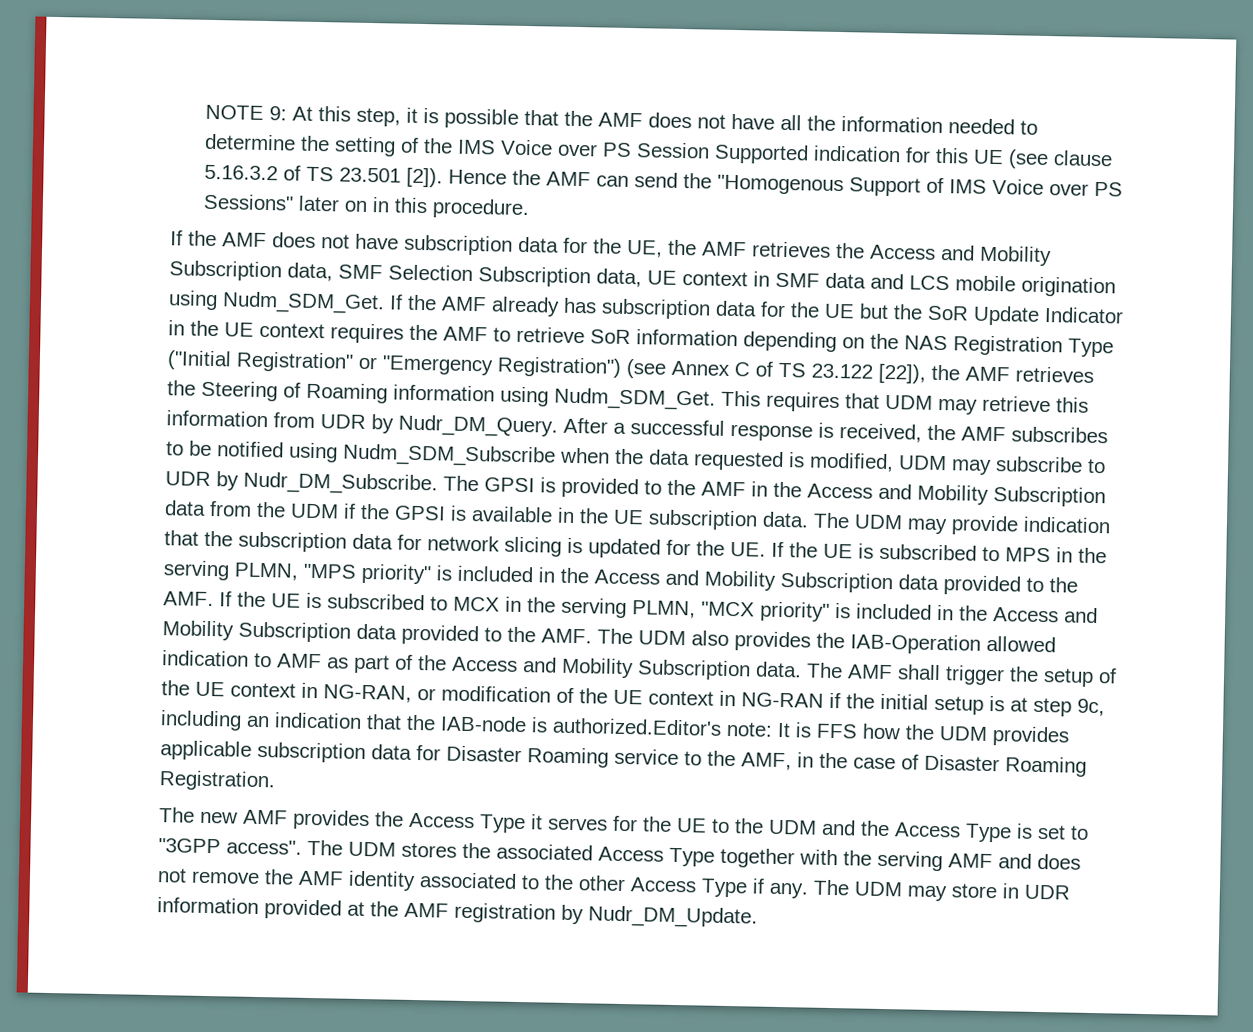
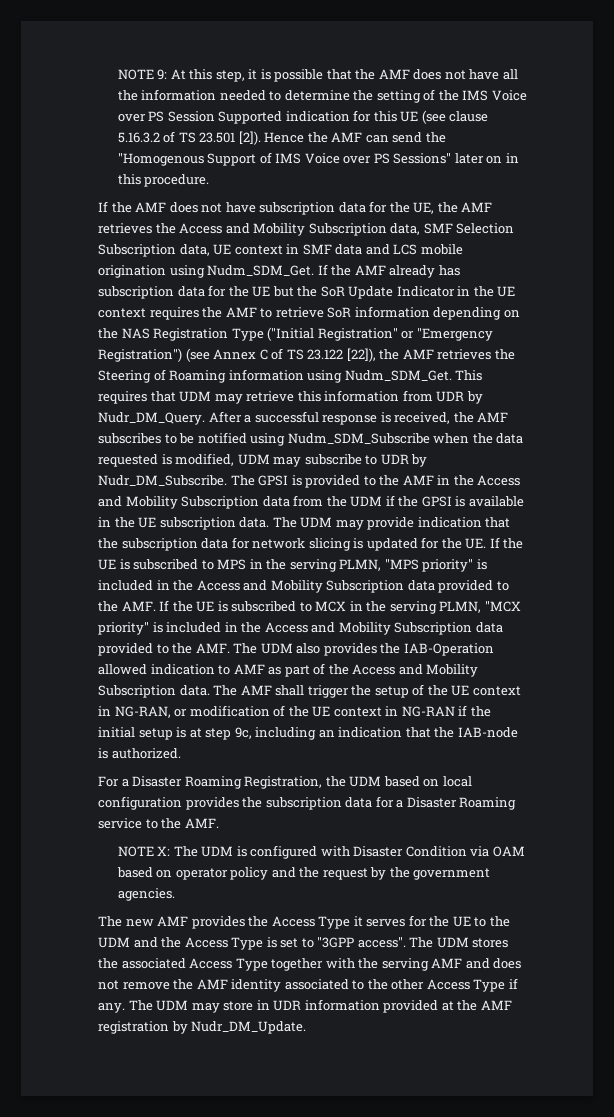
[552,717,1071,747] [160,740,442,764] authorized.Editor's note: It is FFS how the UDM provides applicable subscription data for -> [111,748,181,759] [98,776,472,789] [98,796,404,810] authorized. // For a Disaster Roaming Registration, the UDM based on local configuration provides the subscription data for a
[741,752,1088,777] [159,770,277,792] AMF, in the case of Disaster Roaming Registration. -> [184,818,219,828] [117,845,525,859] [116,867,491,880] [117,888,175,901] AMF. // NOTE X: The UDM is configured with Disaster Condition via OAM based on operator policy and the request by the government agencies.

